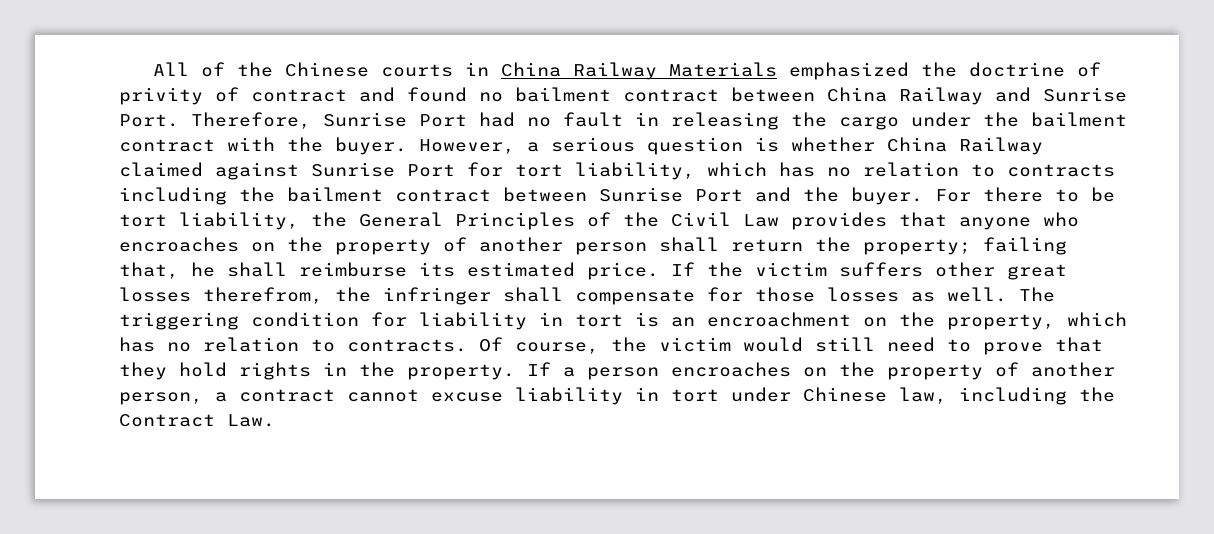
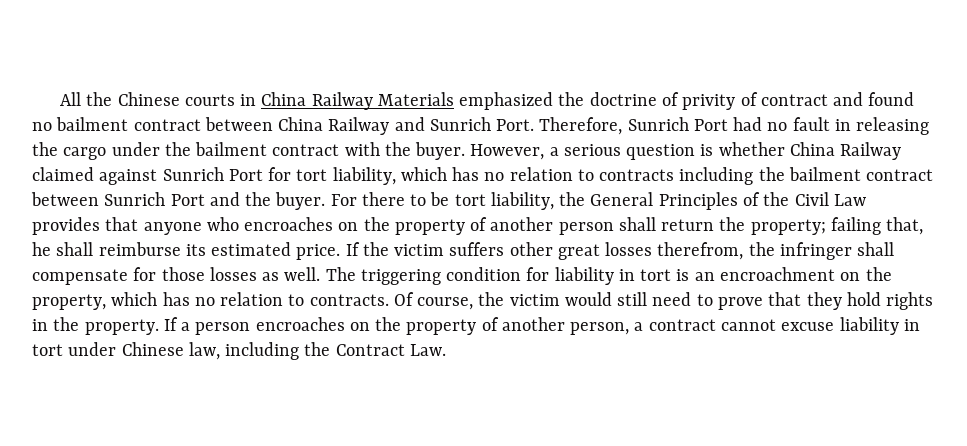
[200,62,225,77] of -> (82, 99) none
[1043,87,1127,102] Sunrise -> [429,117,491,131] Sunrich
[323,112,407,127] Sunrise -> [627,117,689,131] Sunrich
[311,162,395,177] Sunrise -> [162,167,224,181] Sunrich
[599,187,683,202] Sunrise -> [104,192,166,206] Sunrich

